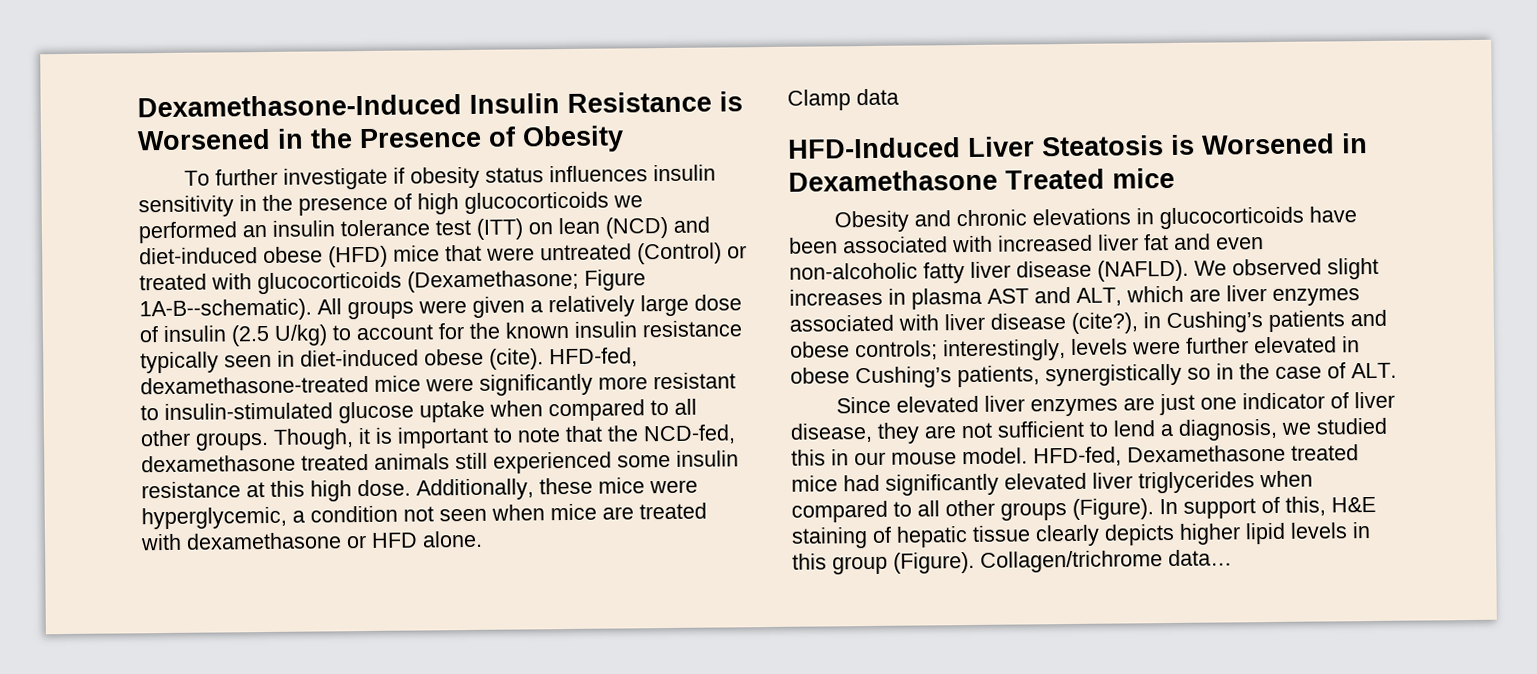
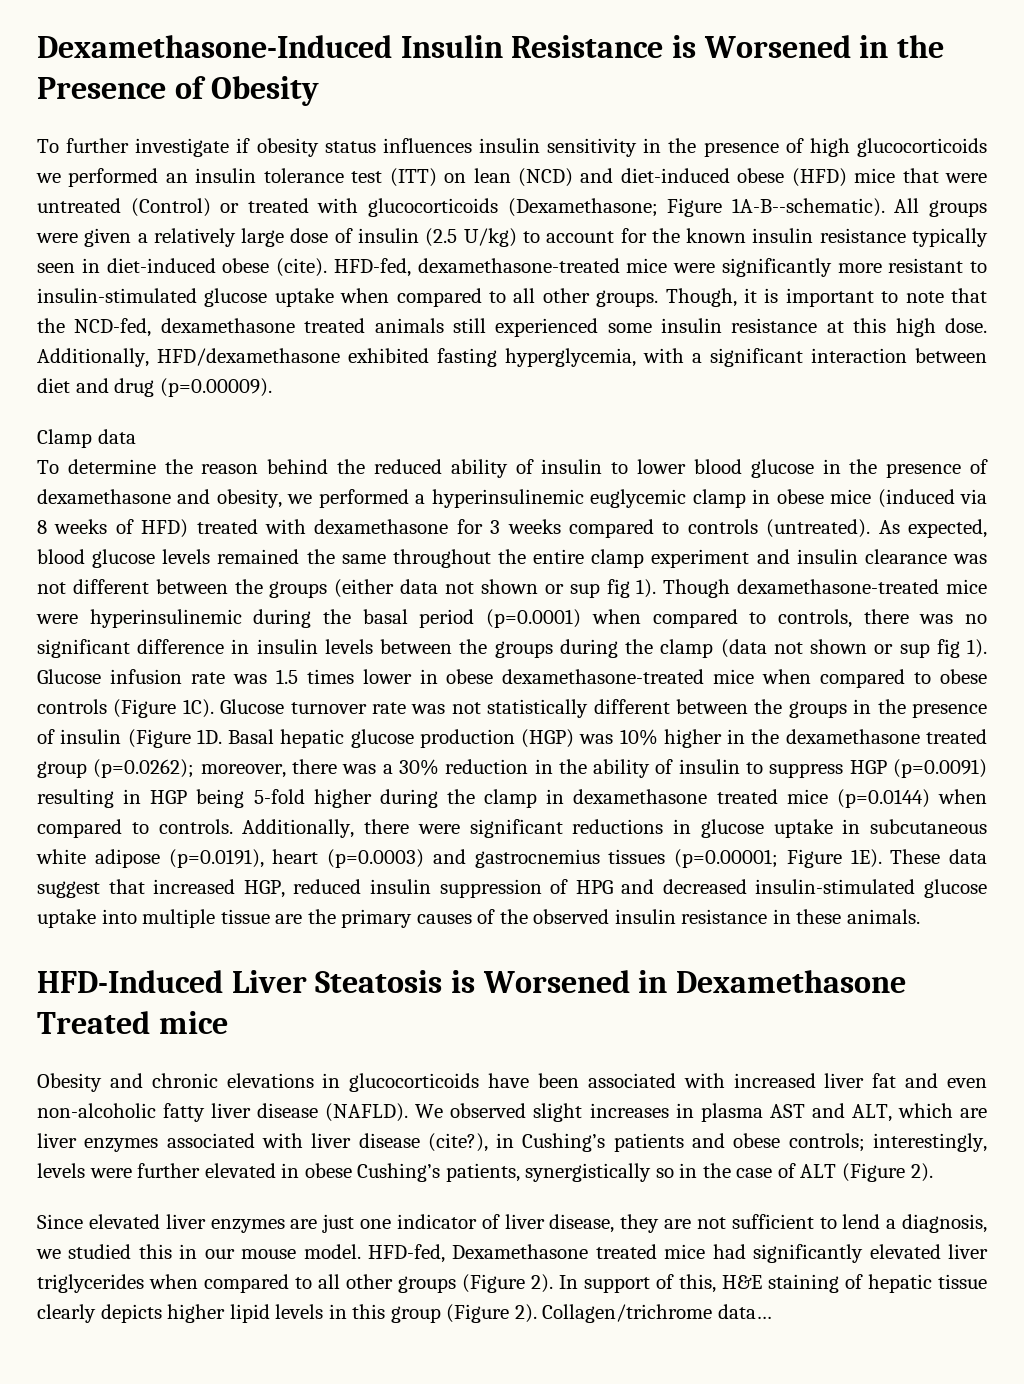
[539,477,698,495] [141,502,707,530] [140,530,483,551] [787,88,899,111] these mice were hyperglycemic, a condition not seen when mice are treated with dexamethasone or HFD alone. // Clamp data -> [157,348,987,367] [37,378,272,397] [37,429,136,448] [37,459,989,478] [37,489,987,508] [37,519,987,538] [37,549,987,568] [37,579,988,598] [36,609,988,628] [37,639,988,658] [37,669,988,688] [37,699,987,718] [37,729,987,748] [37,759,987,778] [37,789,987,808] [37,819,987,838] [36,849,987,868] [37,879,988,898] [37,909,921,928] HFD/dexamethasone exhibited fasting hyperglycemia, with a significant interaction between diet and drug (p=0.00009). // Clamp data // To determine the reason behind the reduced ability of insulin to lower blood glucose in the presence of dexamethasone and obesity, we performed a hyperinsulinemic euglycemic clamp in obese mice (induced via 8 weeks of HFD) treated with dexamethasone for 3 weeks compared to controls (untreated). As expected, blood glucose levels remained the same throughout the entire clamp experiment and insulin clearance was not different between the groups (either data not shown or sup fig 1). Though dexamethasone-treated mice were hyperinsulinemic during the basal period (p=0.0001) when compared to controls, there was no significant difference in insulin levels between the groups during the clamp (data not shown or sup fig 1). Glucose infusion rate was 1.5 times lower in obese dexamethasone-treated mice when compared to obese controls (Figure 1C). Glucose turnover rate was not statistically different between the groups in the presence of insulin (Figure 1D. Basal hepatic glucose production (HGP) was 10% higher in the dexamethasone treated group (p=0.0262); moreover, there was a 30% reduction in the ability of insulin to suppress HGP (p=0.0091) resulting in HGP being 5-fold higher during the clamp in dexamethasone treated mice (p=0.0144) when compared to controls. Additionally, there were significant reductions in glucose uptake in subcutaneous white adipose (p=0.0191), heart (p=0.0003) and gastrocnemius tissues (p=0.00001; Figure 1E). These data suggest that increased HGP, reduced insulin suppression of HPG and decreased insulin-stimulated glucose uptake into multiple tissue are the primary causes of the observed insulin resistance in these animals.
[1351,362,1397,379] ALT. -> [800,1163,933,1182] ALT (Figure 2).
[1072,498,1154,520] (Figure). -> [462,1274,553,1293] (Figure 2).
[893,551,975,574] (Figure). -> [446,1304,537,1323] (Figure 2).

